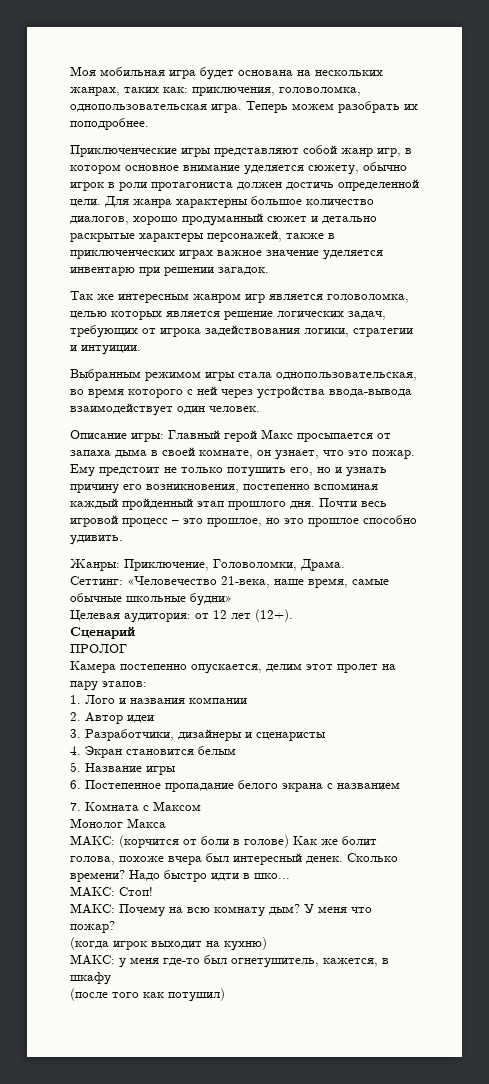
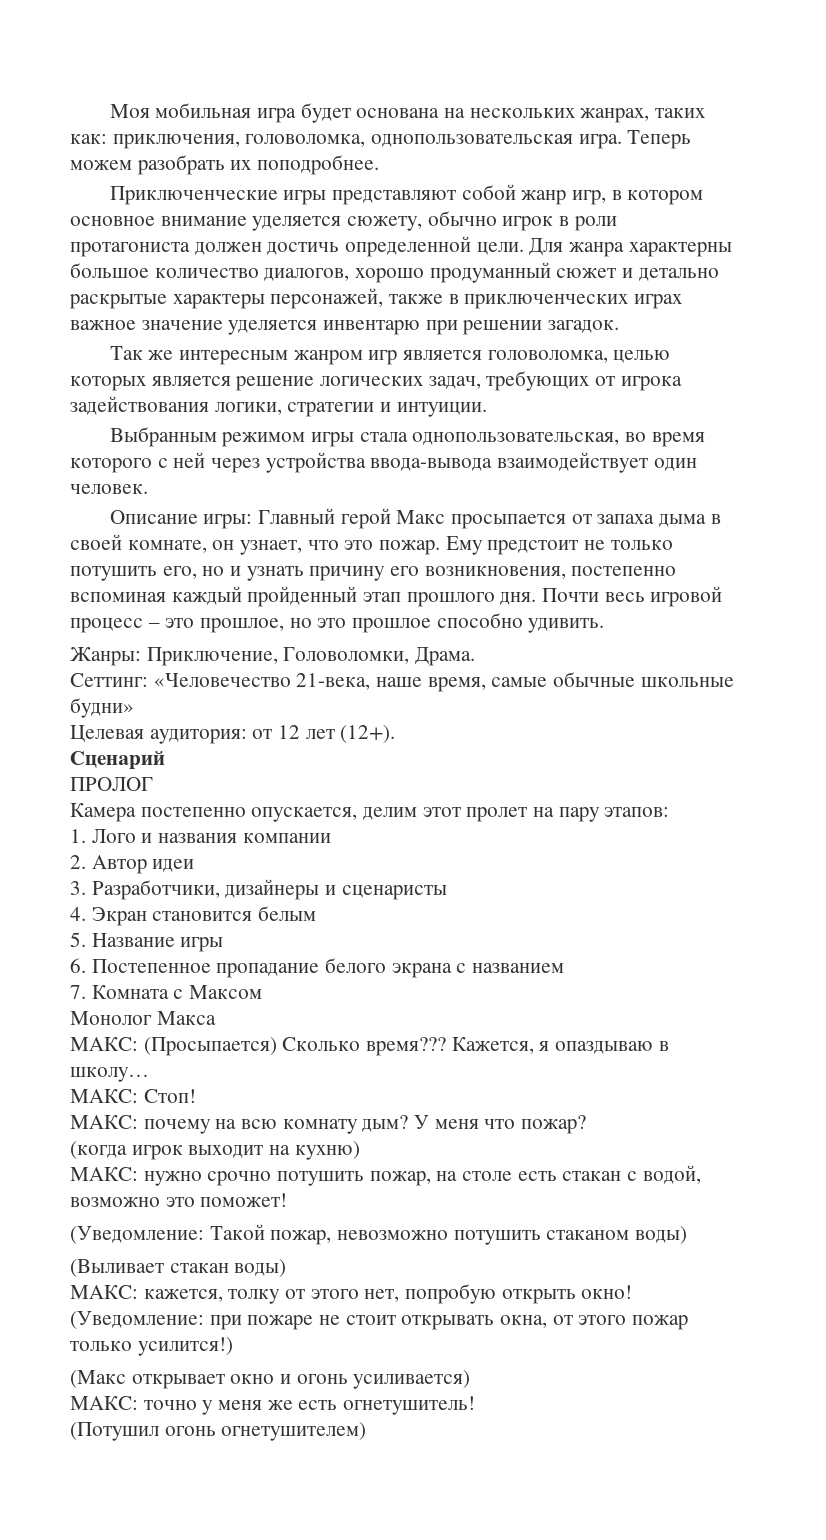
[119,835,377,848] [70,853,398,865] [70,870,290,882] (корчится от боли в голове) Как же болит голова, похоже вчера был интересный денек. Сколько времени? Надо быстро идти в шко... -> [143,1037,669,1056] [70,1067,149,1082] (Просыпается) Сколько время??? Кажется, я опаздываю в школу…
[119,904,165,917] Почему -> [143,1119,211,1134] почему
[119,955,389,968] [70,972,111,985] [70,988,225,1002] у меня где-то был огнетушитель, кажется, в шкафу // (после того как потушил) -> [143,1165,701,1186] [70,1193,288,1207] [70,1224,688,1245] [70,1259,287,1277] [70,1284,633,1304] [70,1311,689,1330] [70,1337,233,1356] [70,1370,471,1389] [70,1396,476,1415] [70,1422,367,1441] нужно срочно потушить пожар, на столе есть стакан с водой, возможно это поможет! // (Уведомление: Такой пожар, невозможно потушить стаканом воды) // (Выливает стакан воды) // МАКС: кажется, толку от этого нет, попробую открыть окно! (Уведомление: при пожаре не стоит открывать окна, от этого пожар только усилится!) // (Макс открывает окно и огонь усиливается) // МАКС: точно у меня же есть огнетушитель! // (Потушил огонь огнетушителем)

